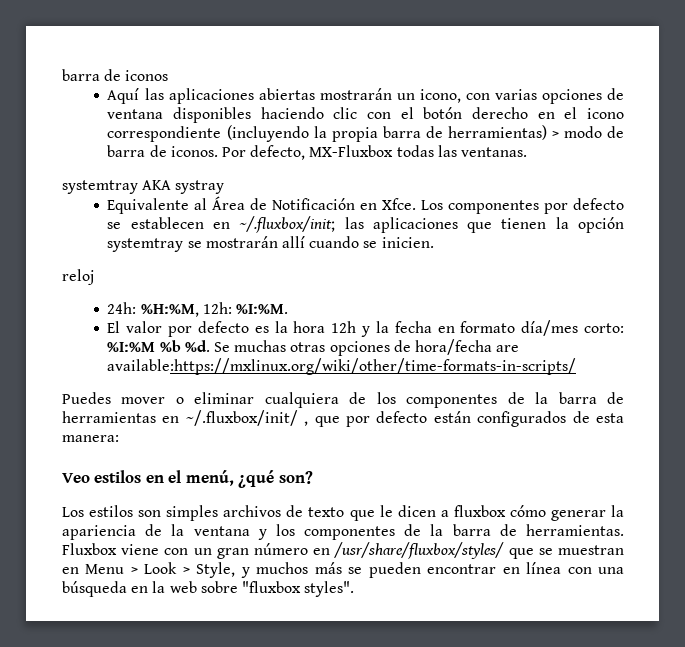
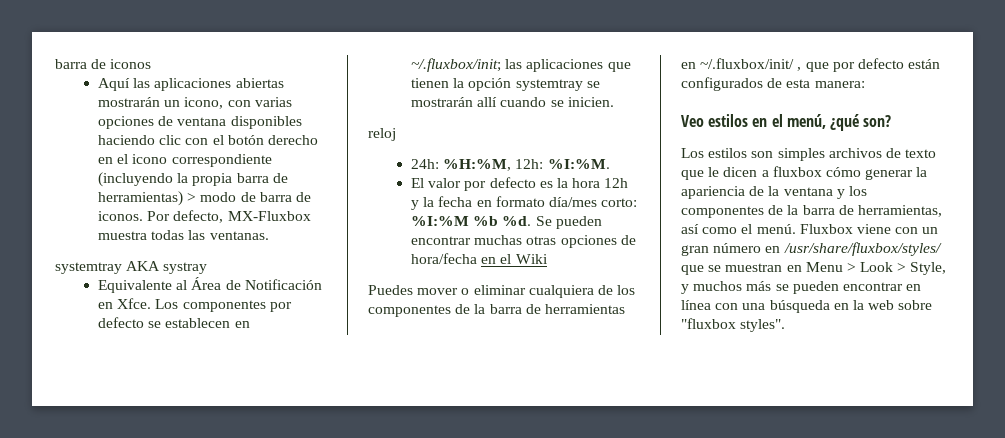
(394, 151) none -> [98,231,148,240] muestra
(231, 347) none -> [555,216,602,229] [411,236,472,245] pueden encontrar
[496,345,520,352] [107,358,577,375] are available:https://mxlinux.org/wiki/other/time-formats-in-scripts/ -> [481,254,548,264] en el Wiki
[526,524,624,536] herramientas. -> [857,205,942,217] [681,224,796,234] herramientas, así como el menú.

